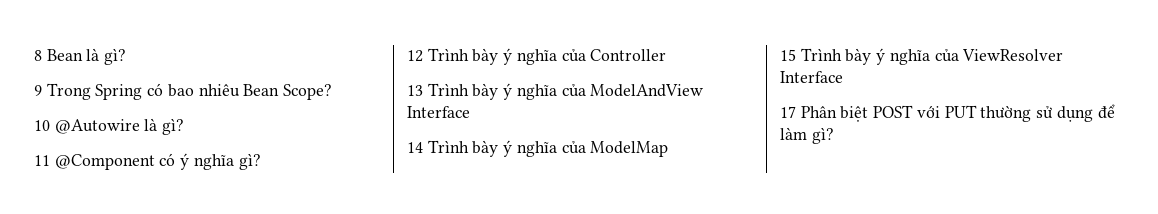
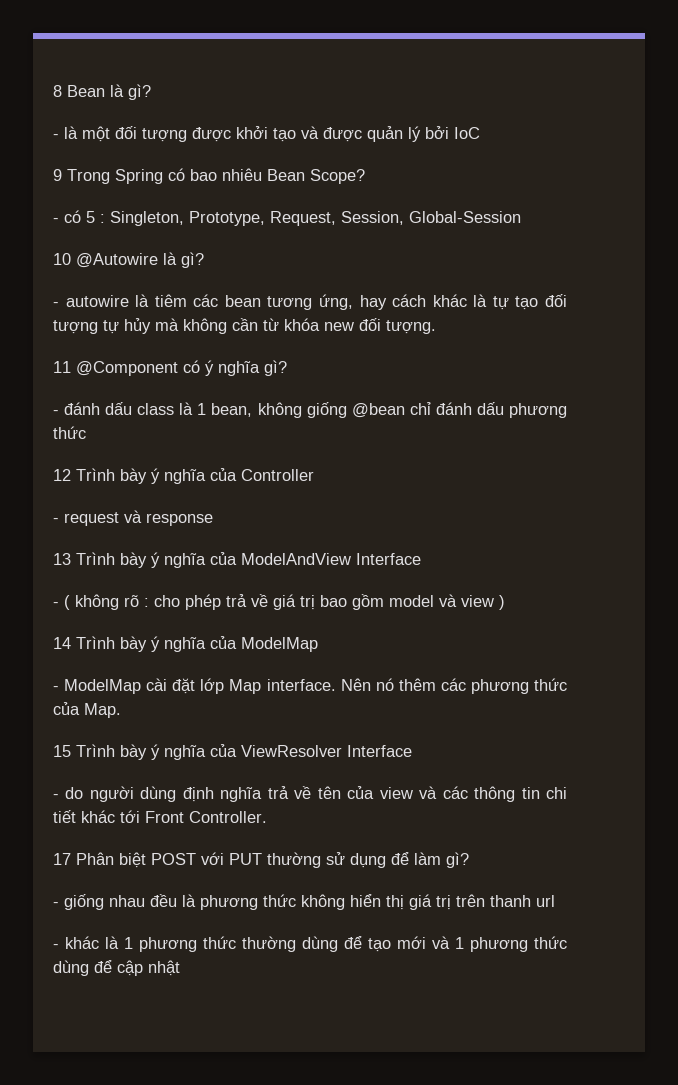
(127, 56) none -> [53,126,480,142] // - là một đối tượng được khởi tạo và được quản lý bởi IoC
[34,118,185,135] 10 @Autowire là gì? -> [53,210,521,226] [53,252,204,268] [53,294,567,310] [53,318,436,334] - có 5 : Singleton, Prototype, Request, Session, Global-Session // 10 @Autowire là gì? // - autowire là tiêm các bean tương ứng, hay cách khác là tự tạo đối tượng tự hủy mà không cần từ khóa new đối tượng.
(261, 161) none -> [53,402,567,418] [53,426,86,439] // - đánh dấu class là 1 bean, không giống @bean chỉ đánh dấu phương thức
(667, 55) none -> [53,510,213,526] // - request và response
(470, 112) none -> [53,594,505,610] // - ( không rõ : cho phép trả về giá trị bao gồm model và view )
(669, 149) none -> [53,678,567,694] [53,702,121,718] // - ModelMap cài đặt lớp Map interface. Nên nó thêm các phương thức của Map.
(843, 77) none -> [53,786,567,802] [53,810,267,823] // - do người dùng định nghĩa trả về tên của view và các thông tin chi tiết khác tới Front Controller.
(834, 135) none -> [53,894,555,910] [53,936,567,952] [53,960,180,976] // - giống nhau đều là phương thức không hiển thị giá trị trên thanh url // - khác là 1 phương thức thường dùng để tạo mới và 1 phương thức dùng để cập nhật

